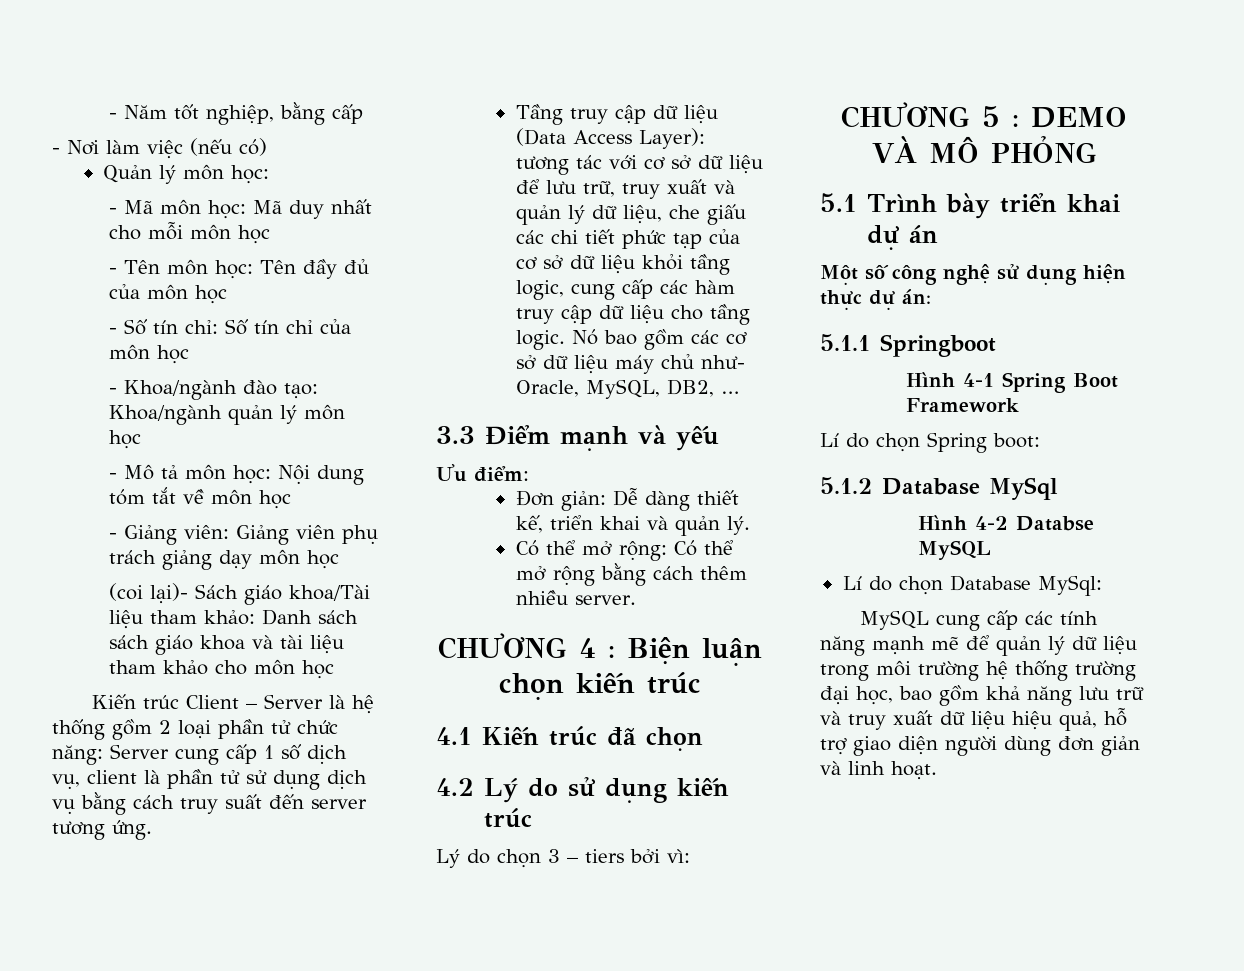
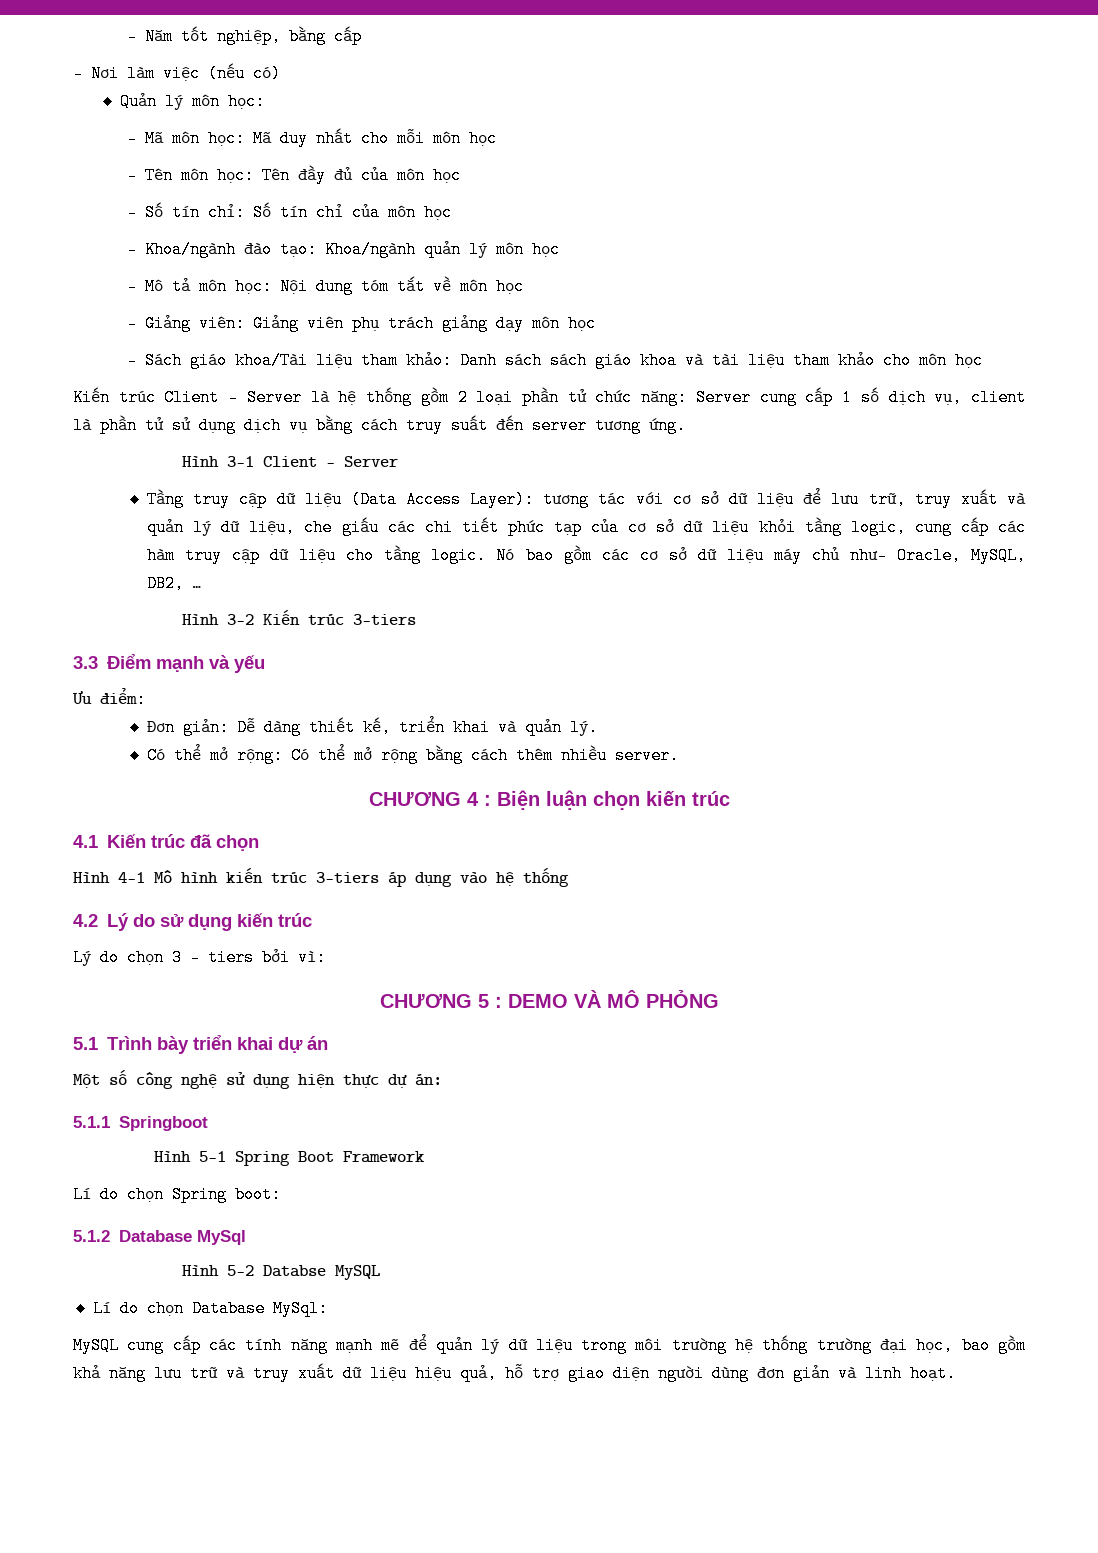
[109,583,189,604] (coi lại)- -> [127,352,138,369] -
(152, 830) none -> [181,456,398,467] // Hình 3-1 Client – Server
(739, 392) none -> [181,609,416,625] // Hình 3-2 Kiến trúc 3-tiers
(704, 739) none -> [73,867,569,887] // Hình 4-1 Mô hình kiến trúc 3-tiers áp dụng vào hệ thống
[962,373,994,387] 4-1 -> [199,1151,227,1162] 5-1
[975,516,1009,530] 4-2 -> [226,1265,254,1276] 5-2

